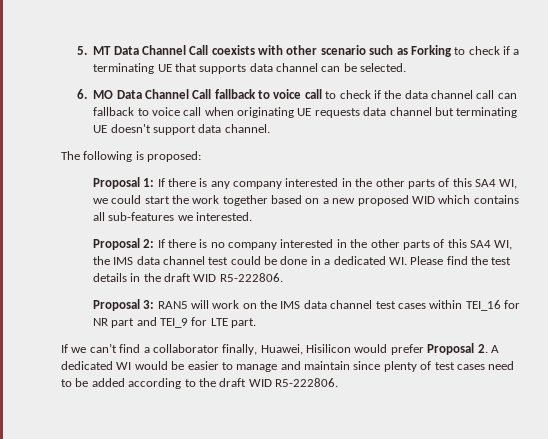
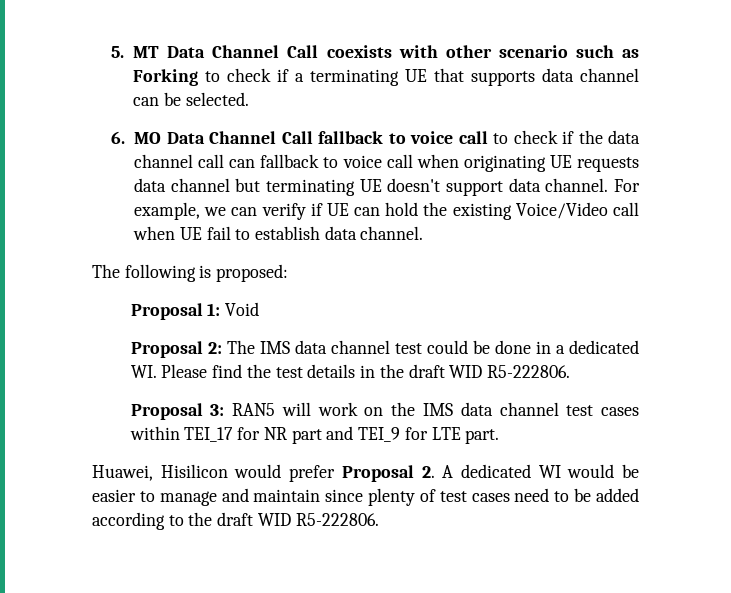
(270, 128) none -> [614,179,640,192] [134,202,639,220] [133,226,424,240] For example, we can verify if UE can hold the existing Voice/Video call when UE fail to establish data channel.
[157,178,518,189] [92,195,519,206] [92,212,252,221] [92,238,513,250] [92,256,110,265] If there is any company interested in the other parts of this SA4 WI, we could start the work together based on a new proposed WID which contains all sub-features we interested. // Proposal 2: If there is no company interested in the other parts of this SA4 WI, the -> [225,302,260,316] [130,340,255,358] Void // Proposal 2: The
[465,300,501,311] TEI_16 -> [184,427,234,442] TEI_17
[61,343,258,355] If we can’t find a collaborator finally, -> (500, 436) none

